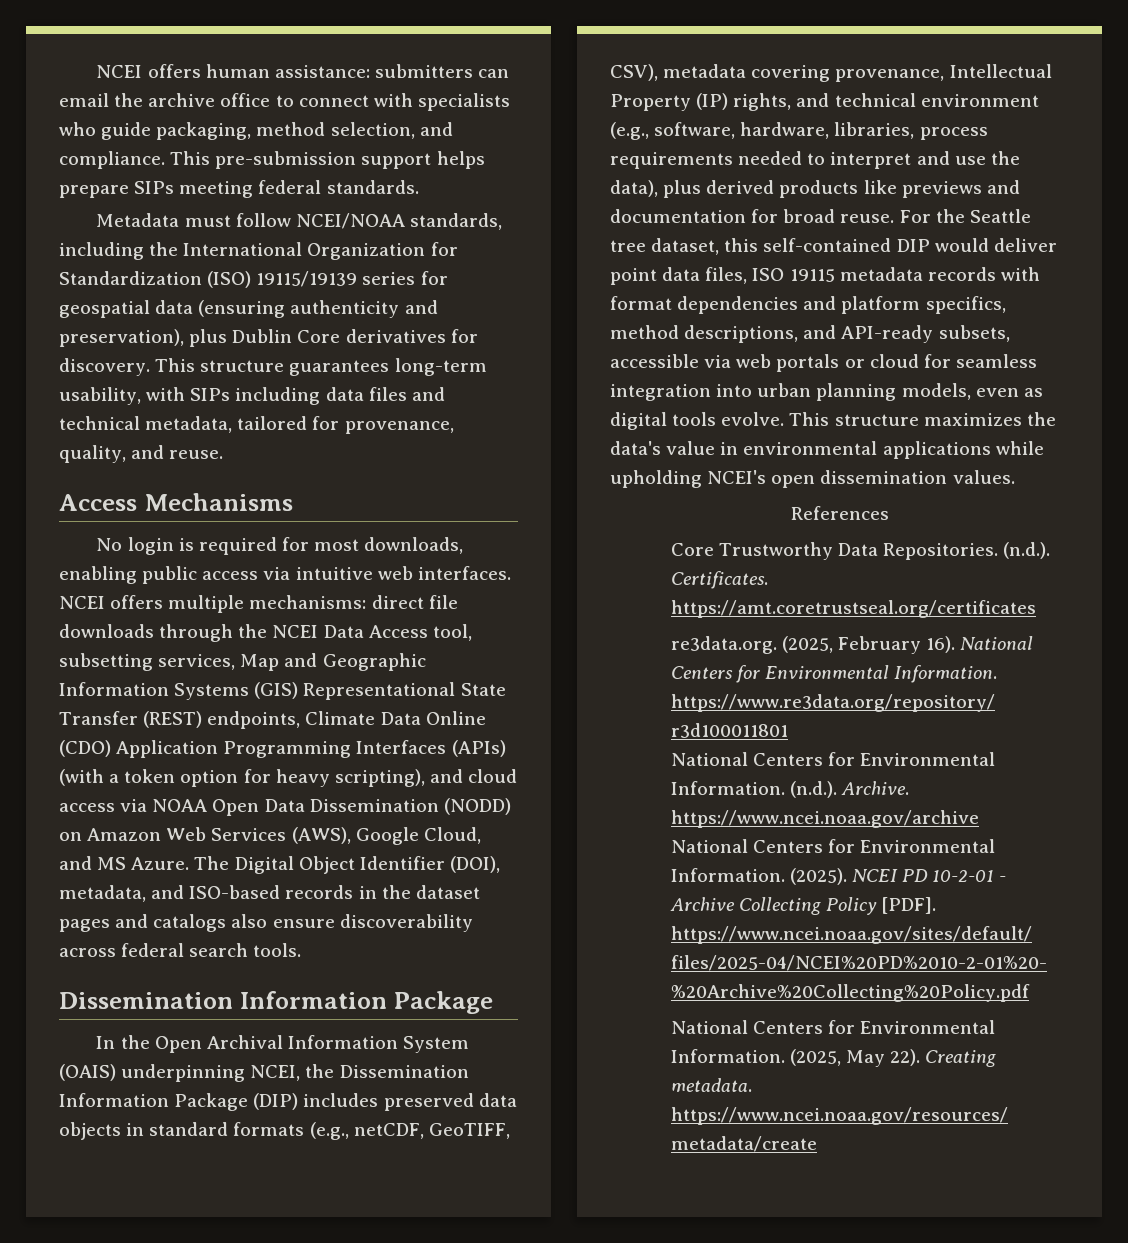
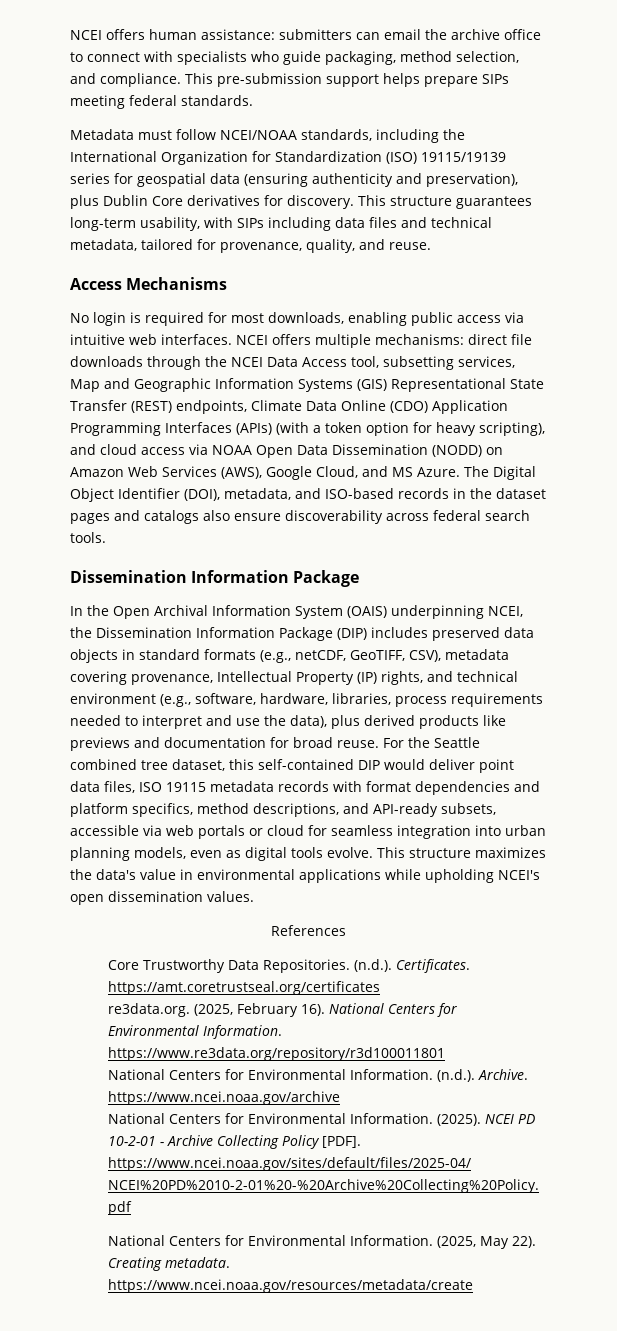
(1031, 216) none -> [70,759,137,770] combined

